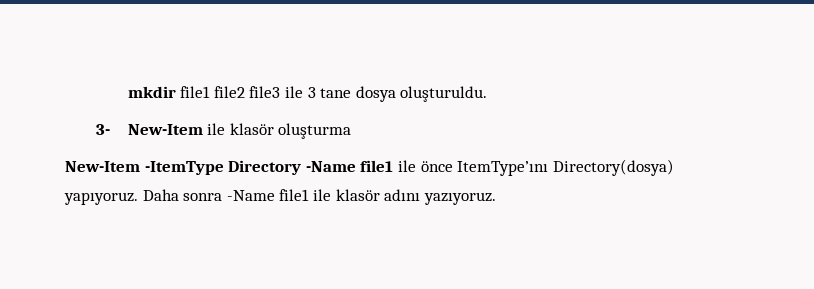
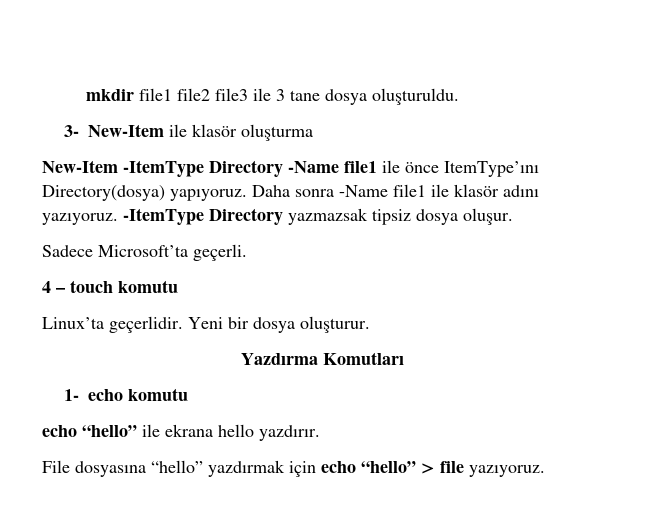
(496, 198) none -> [123,208,513,225] [42,244,247,261] [42,280,178,293] [42,316,370,333] [241,352,404,365] [63,388,188,401] [42,424,320,441] [42,460,545,477] -ItemType Directory yazmazsak tipsiz dosya oluşur. // Sadece Microsoft’ta geçerli. // 4 – touch komutu // Linux’ta geçerlidir. Yeni bir dosya oluşturur. // Yazdırma Komutları // 1- echo komutu // echo “hello” ile ekrana hello yazdırır. // File dosyasına “hello” yazdırmak için echo “hello” > file yazıyoruz.

